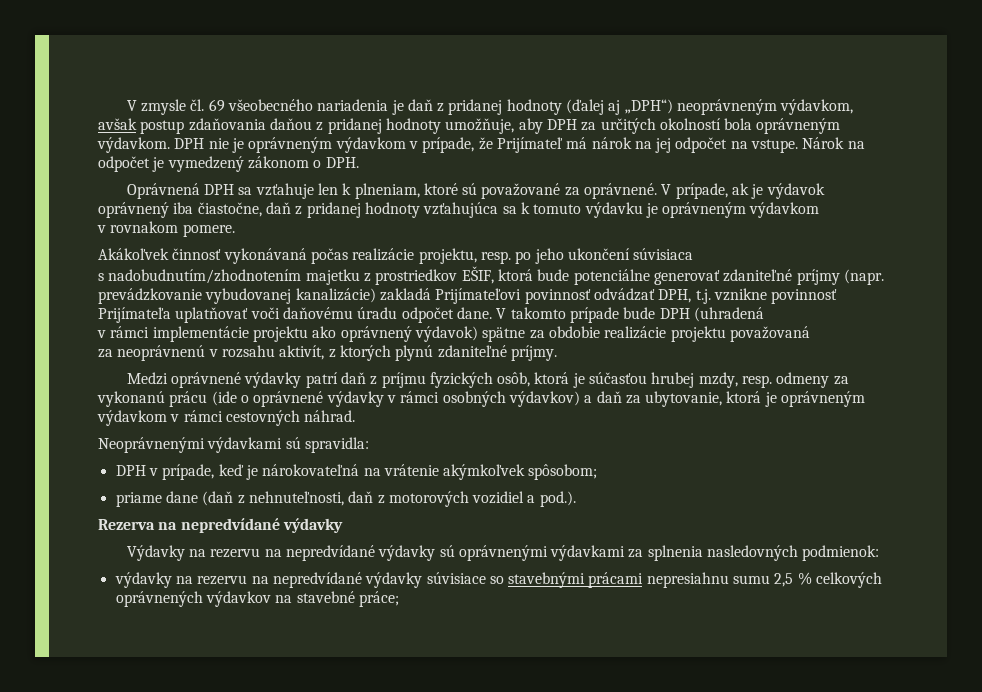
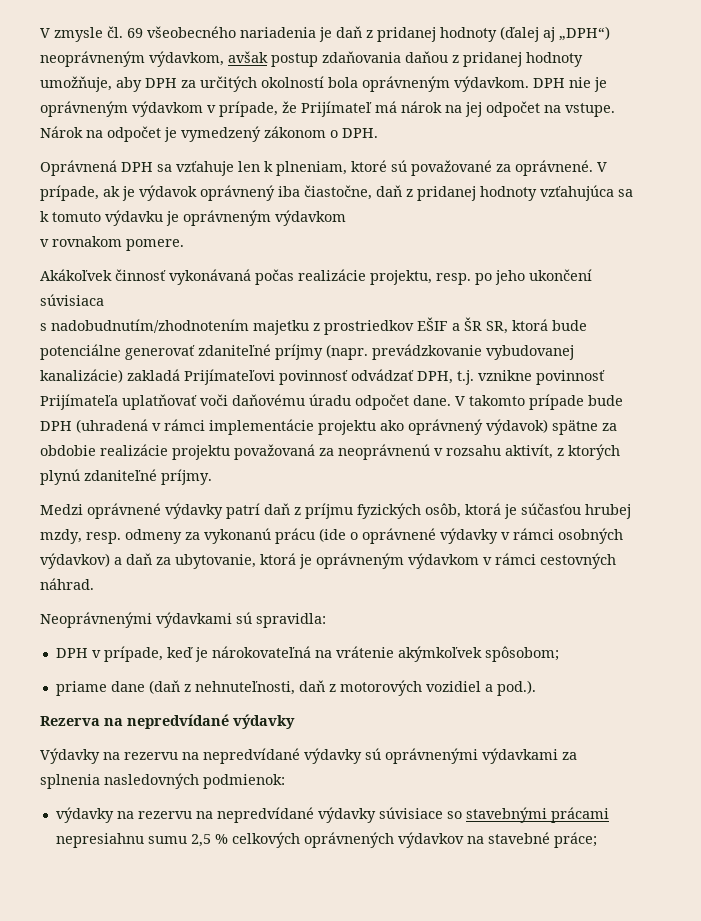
[461,266,494,284] EŠIF, -> [417,317,508,334] EŠIF a ŠR SR,
(764, 314) // -> (148, 426) none
(810, 334) // -> (315, 452) none

